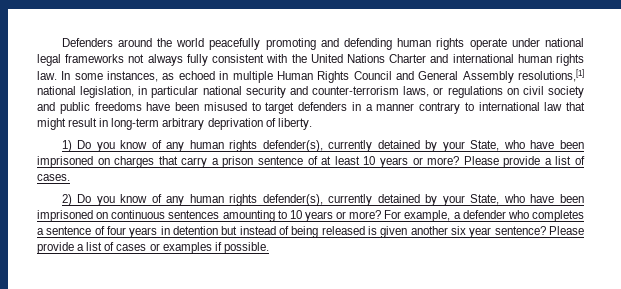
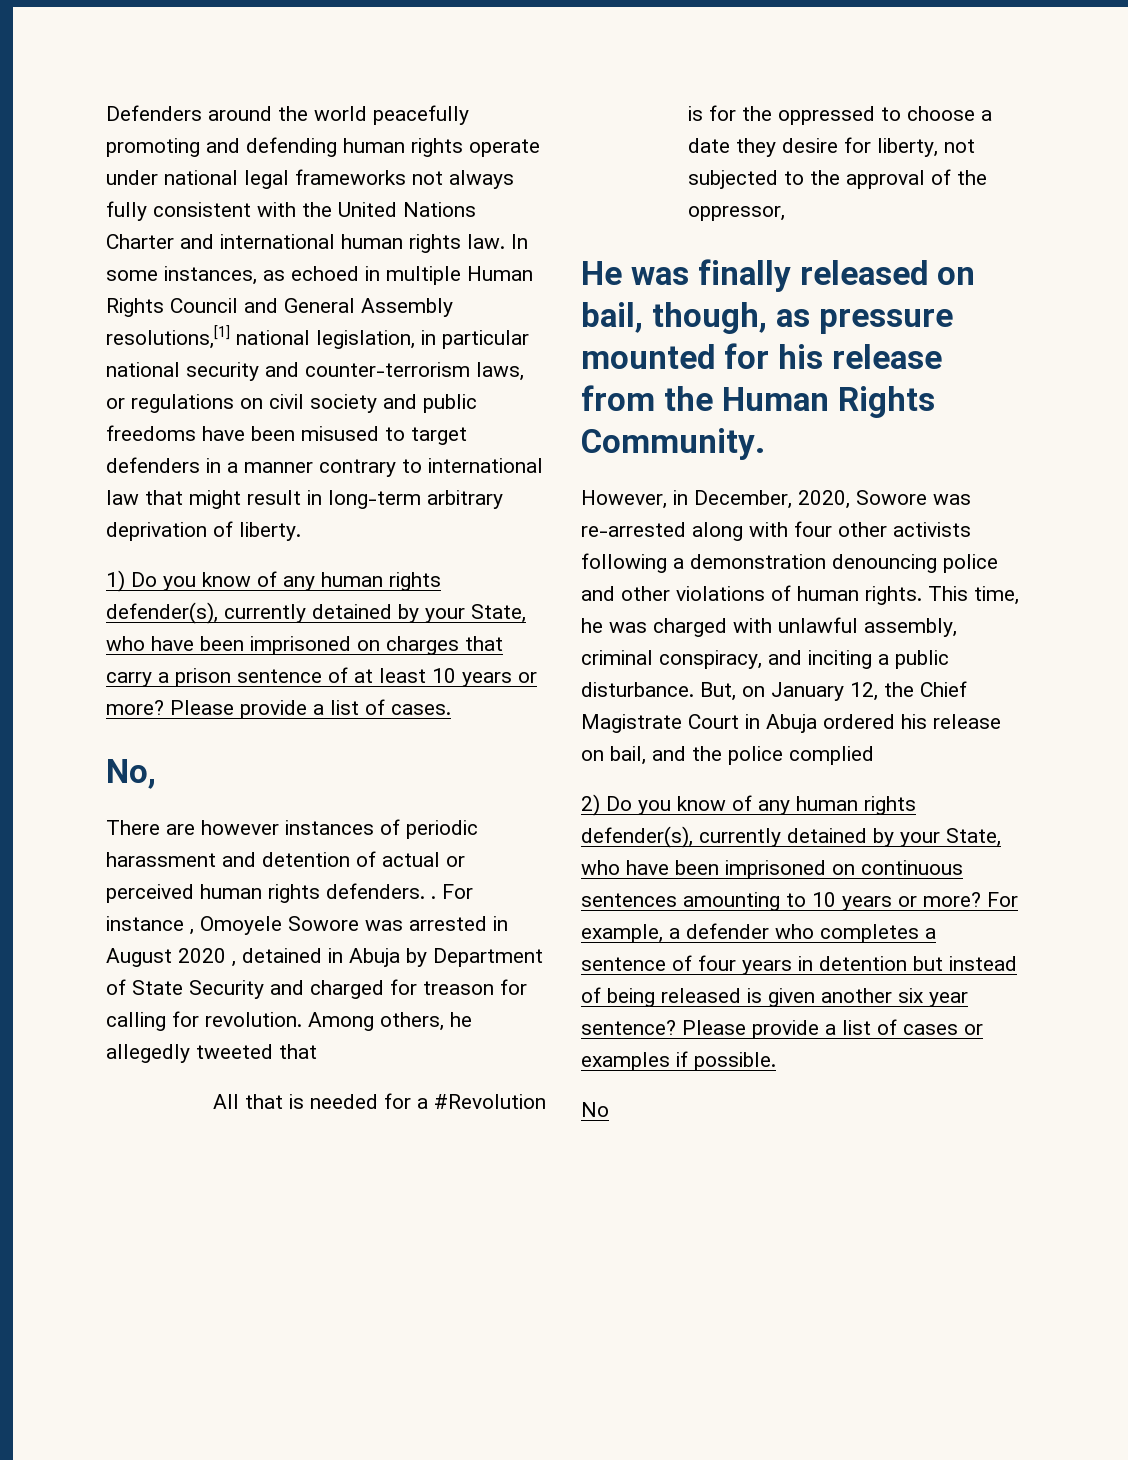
(70, 177) none -> [106,759,156,789] [106,819,478,839] [106,851,465,867] [106,883,473,903] [106,916,508,935] [106,948,543,967] [106,979,527,999] [106,1011,472,1031] [106,1044,317,1063] [212,1093,546,1109] [687,105,992,125] [687,137,975,157] [687,169,987,189] [687,206,785,221] [581,259,975,292] [581,302,953,334] [581,343,942,369] [581,385,935,418] [581,428,765,460] [581,490,971,509] [581,521,971,541] [581,553,998,573] [581,585,1019,605] [581,617,957,637] [581,650,949,669] [581,681,967,701] [581,714,1001,733] [581,746,874,765] // No, // There are however instances of periodic harassment and detention of actual or perceived human rights defenders. . For instance , Omoyele Sowore was arrested in August 2020 , detained in Abuja by Department of State Security and charged for treason for calling for revolution. Among others, he allegedly tweeted that // All that is needed for a #Revolution is for the oppressed to choose a date they desire for liberty, not subjected to the approval of the oppressor, // He was finally released on bail, though, as pressure mounted for his release from the Human Rights Community. // However, in December, 2020, Sowore was re-arrested along with four other activists following a demonstration denouncing police and other violations of human rights. This time, he was charged with unlawful assembly, criminal conspiracy, and inciting a public disturbance. But, on January 12, the Chief Magistrate Court in Abuja ordered his release on bail, and the police complied
(269, 248) none -> [581,1102,609,1117] // No

